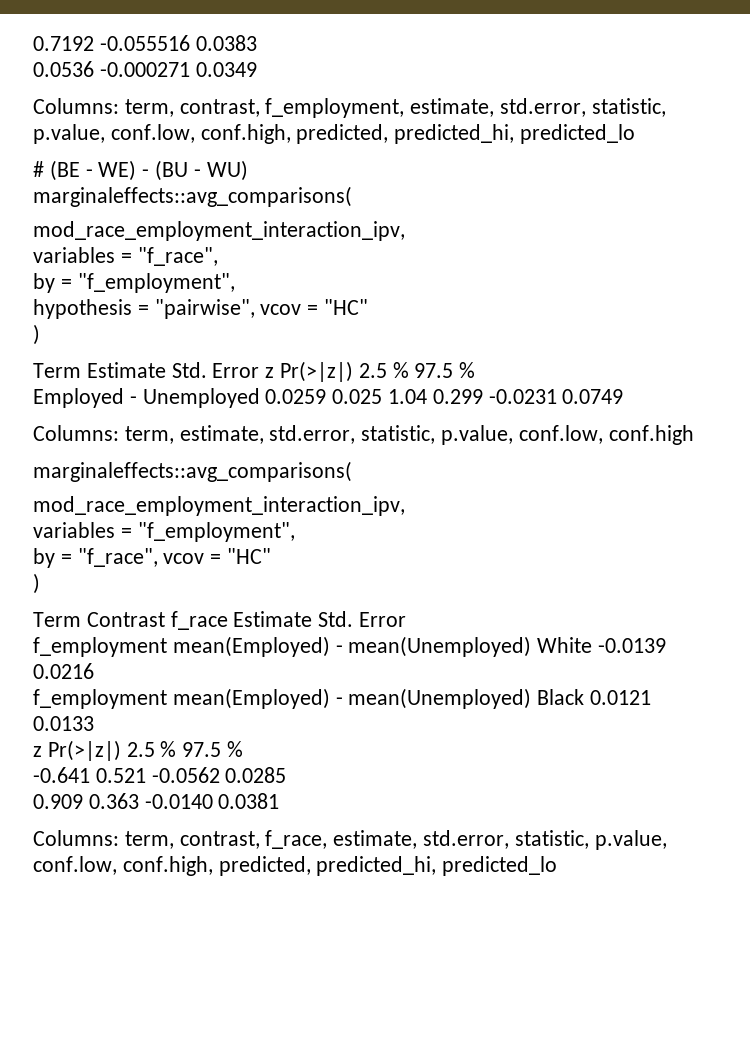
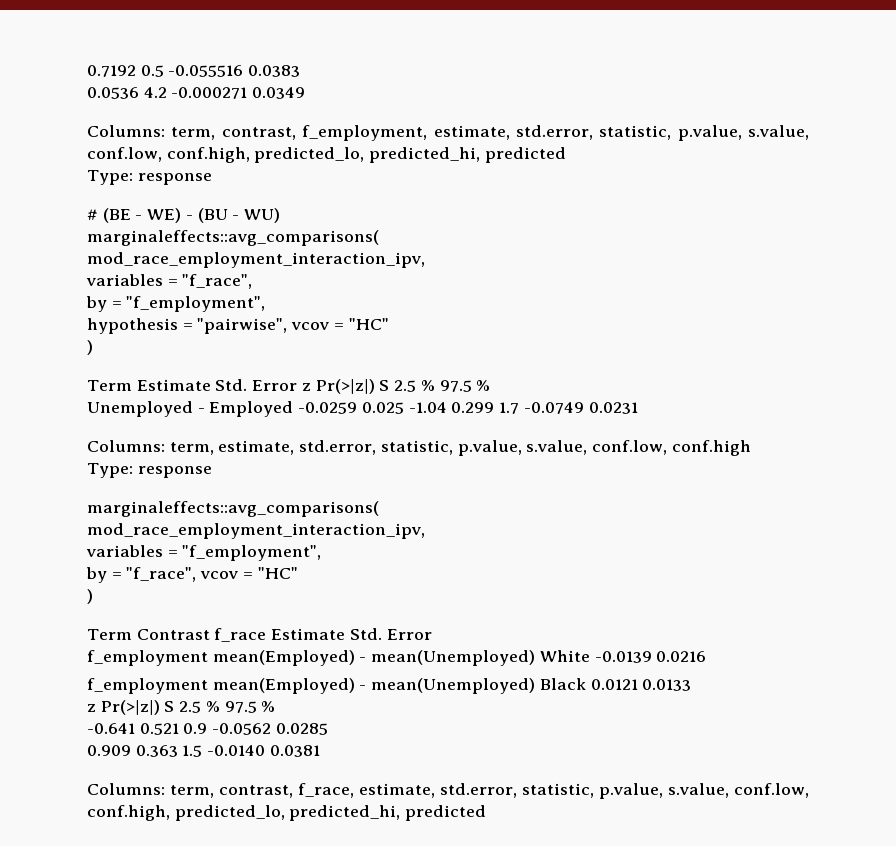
(94, 43) none -> [140,65,164,77] 0.5
(94, 69) none -> [143,87,167,98] 4.2
[110,124,636,144] conf.low, conf.high, predicted, predicted_hi, predicted_lo -> [748,125,809,140] [87,147,566,163] [87,170,212,185] s.value, conf.low, conf.high, predicted_lo, predicted_hi, predicted // Type: response
[358,362,476,378] [33,388,624,408] 2.5 % 97.5 % // Employed - Unemployed 0.0259 0.025 1.04 0.299 -0.0231 0.0749 -> [379,380,491,392] [87,401,638,417] S 2.5 % 97.5 % // Unemployed - Employed -0.0259 0.025 -1.04 0.299 1.7 -0.0749 0.0231
(514, 435) none -> [526,440,588,455] s.value,
(694, 435) none -> [87,463,212,478] // Type: response
(121, 750) none -> [164,701,175,712] S
(146, 775) none -> [183,723,208,734] 0.9
(139, 801) none -> [182,745,203,757] 1.5
[33,856,558,876] conf.low, conf.high, predicted, predicted_hi, predicted_lo -> [668,783,809,798] [87,805,487,821] s.value, conf.low, conf.high, predicted_lo, predicted_hi, predicted

